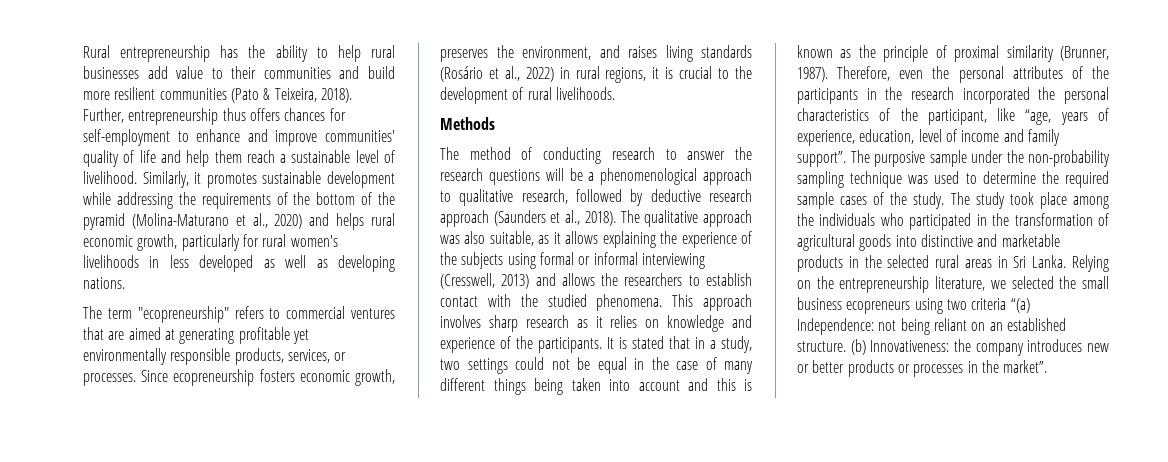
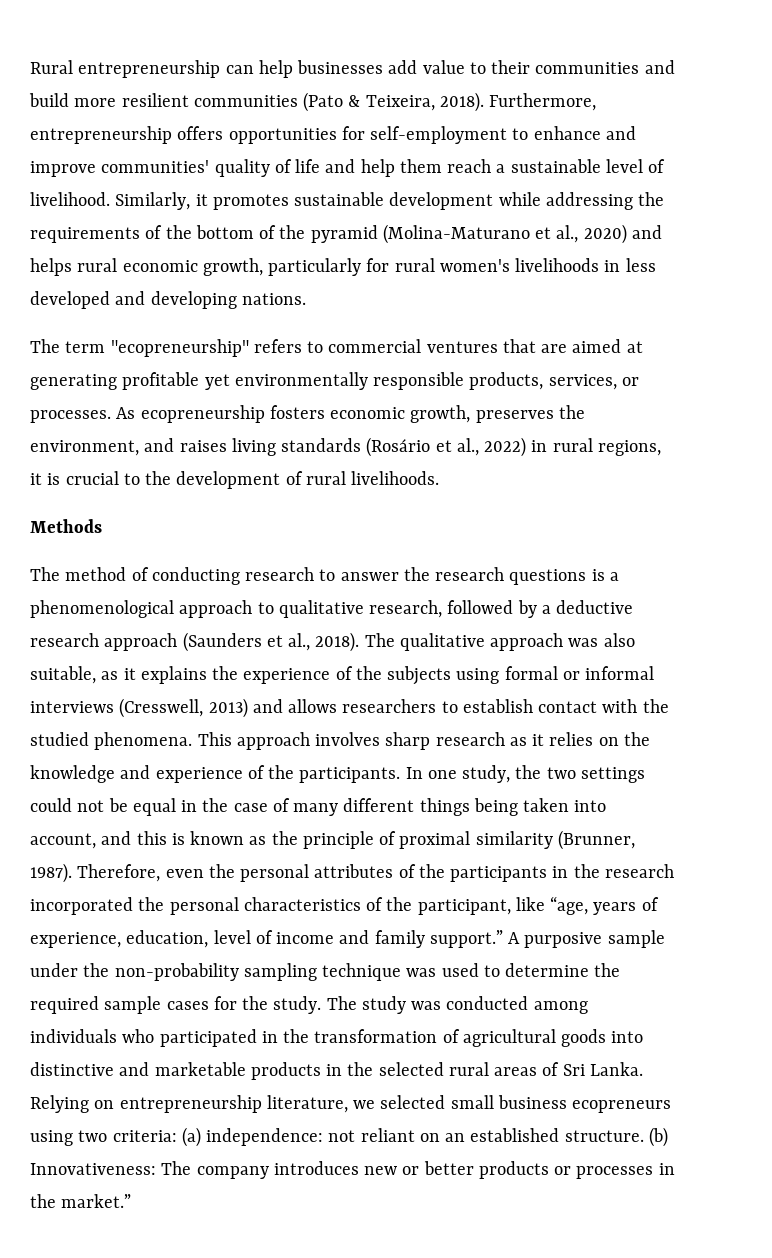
[220,45,395,62] has the ability to help rural -> [225,60,293,78] can help
[83,108,326,125] Further, entrepreneurship thus offers chances -> [489,93,597,111] [30,126,337,144] Furthermore, entrepreneurship offers opportunities
[263,255,328,268] as well as -> [115,291,146,305] and
[141,370,169,382] Since -> [116,407,136,419] As
[545,168,583,181] will be -> [591,569,605,581] is
(644, 197) none -> [541,605,551,614] a
[565,231,656,248] allows explaining -> [140,666,207,684] explains
[641,253,705,269] interviewing -> [30,701,114,713] interviews
[601,273,619,286] the -> (338, 706) none
(660, 323) none -> [623,732,650,746] the
[607,336,752,353] It is stated that in a study, -> [405,765,542,783] In one study, the
[638,380,680,391] account -> [30,833,96,849] account,
[797,150,870,167] support”. The -> [429,930,521,948] support.” A
[873,192,885,205] of -> [213,996,237,1010] for
[1009,192,1109,209] [797,213,814,226] took place among the -> [411,996,588,1014] was conducted among
[997,256,1008,268] in -> [542,1062,560,1076] of
[816,276,834,289] the -> (115, 1104) none
[1059,276,1077,289] the -> (446, 1102) none
[971,298,1030,313] [797,318,930,335] criteria “(a) Independence: not being -> [112,1127,356,1147] criteria: (a) independence: not
[954,339,971,352] the -> [161,1161,192,1175] The
[1003,360,1048,373] market”. -> [61,1194,132,1208] market.”

